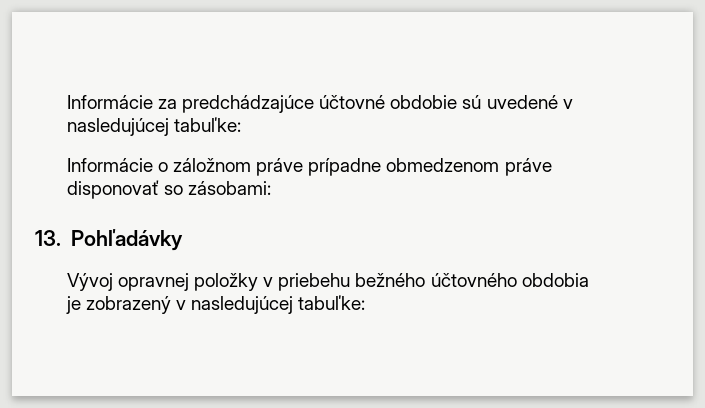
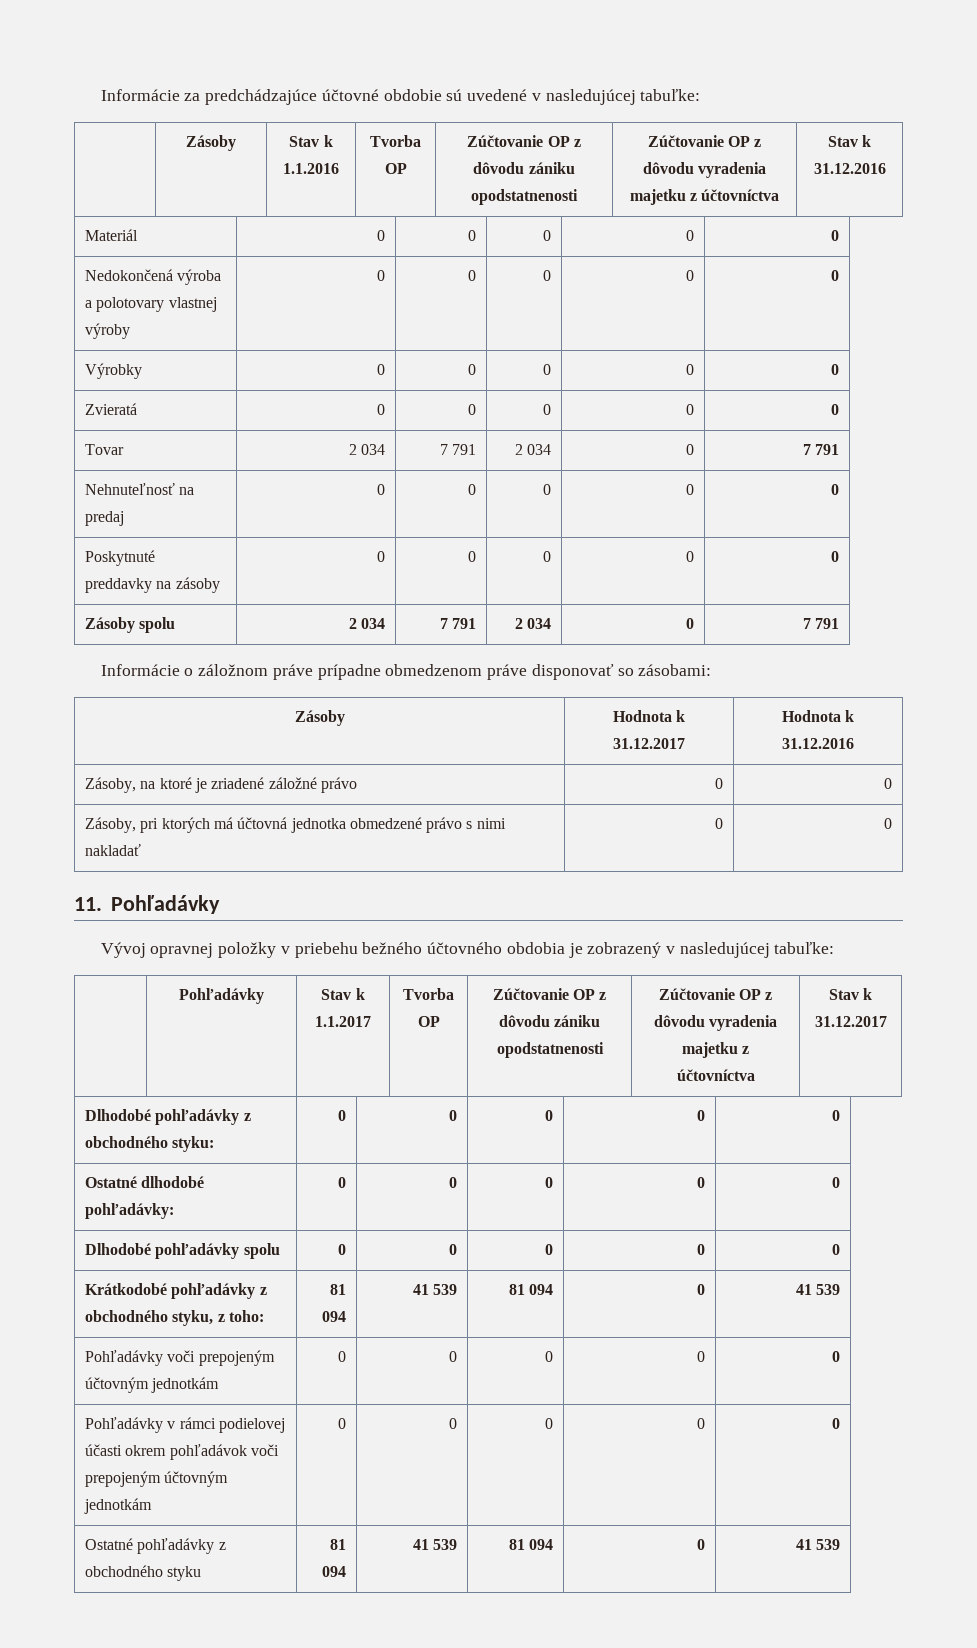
(241, 124) none -> [186,135,236,151] [289,135,333,147] [283,163,339,174] [370,135,421,147] [384,163,407,174] [467,135,581,147] [473,162,575,174] [471,189,578,205] [647,135,762,147] [642,162,767,178] [629,189,780,205] [827,135,872,147] [813,163,886,174] [84,229,138,241] [377,230,386,241] [468,230,477,241] [543,230,552,241] [686,230,695,241] [831,230,840,241] [84,269,222,285] [84,297,217,312] [84,323,130,339] [377,270,386,281] [468,270,477,281] [543,270,552,281] [686,270,695,281] [831,270,840,281] [84,363,142,379] [377,364,386,375] [468,364,477,375] [543,364,552,375] [686,364,695,375] [831,364,840,375] [84,403,137,415] [377,404,386,415] [468,404,477,415] [543,404,552,415] [686,404,695,415] [831,404,840,415] [84,444,124,455] [348,444,386,455] [439,444,477,455] [514,444,552,455] [686,444,695,455] [802,444,840,455] [84,483,195,495] [84,511,124,526] [377,484,386,495] [468,484,477,495] [543,484,552,495] [686,484,695,495] [831,484,840,495] [84,550,155,566] [84,577,220,593] [377,551,386,562] [468,551,477,562] [543,551,552,562] [686,551,695,562] [831,551,840,562] [84,617,176,633] [348,618,386,629] [439,618,477,629] [514,618,552,629] [686,618,695,629] [802,618,840,629] // | Zásoby | Stav k 1.1.2016 | Tvorba OP | Zúčtovanie OP z dôvodu zániku opodstatnenosti | Zúčtovanie OP z dôvodu vyradenia majetku z účtovníctva | Stav k 31.12.2016 // Materiál | 0 | 0 | 0 | 0 | 0 // Nedokončená výroba a polotovary vlastnej výroby | 0 | 0 | 0 | 0 | 0 // Výrobky | 0 | 0 | 0 | 0 | 0 // Zvieratá | 0 | 0 | 0 | 0 | 0 // Tovar | 2 034 | 7 791 | 2 034 | 0 | 7 791 // Nehnuteľnosť na predaj | 0 | 0 | 0 | 0 | 0 // Poskytnuté preddavky na zásoby | 0 | 0 | 0 | 0 | 0 // Zásoby spolu | 2 034 | 7 791 | 2 034 | 0 | 7 791
[35,230,61,246] // 13. -> [294,710,345,726] [612,710,686,722] [613,738,685,749] [781,710,855,722] [782,738,854,749] [84,777,357,793] [715,778,724,789] [884,778,893,789] [84,817,506,833] [84,844,141,856] [715,818,724,829] [884,818,893,829] [74,897,102,911] // Zásoby | Hodnota k 31.12.2017 | Hodnota k 31.12.2016 // Zásoby, na ktoré je zriadené záložné právo | 0 | 0 // Zásoby, pri ktorých má účtovná jednotka obmedzené právo s nimi nakladať | 0 | 0 // 11.
(366, 302) none -> [179,988,264,1004] [321,988,365,1000] [315,1016,371,1027] [403,988,454,1000] [417,1016,440,1027] [492,988,607,1000] [498,1015,601,1027] [496,1042,604,1058] [658,988,773,1000] [653,1015,778,1031] [681,1042,750,1058] [676,1069,755,1081] [828,988,873,1000] [814,1016,887,1027] [84,1109,251,1125] [84,1136,215,1152] [338,1110,347,1121] [449,1110,458,1121] [545,1110,554,1121] [697,1110,706,1121] [832,1110,841,1121] [84,1176,205,1188] [84,1203,174,1219] [338,1177,347,1188] [449,1177,458,1188] [545,1177,554,1188] [697,1177,706,1188] [832,1177,841,1188] [84,1243,280,1259] [338,1244,347,1255] [449,1244,458,1255] [545,1244,554,1255] [697,1244,706,1255] [832,1244,841,1255] [84,1283,267,1299] [84,1310,264,1326] [330,1284,347,1295] [322,1311,347,1322] [412,1284,458,1295] [508,1284,554,1295] [697,1284,706,1295] [795,1284,841,1295] [84,1350,275,1366] [84,1377,220,1393] [338,1351,347,1362] [449,1351,458,1362] [545,1351,554,1362] [697,1351,706,1362] [832,1351,841,1362] [84,1417,285,1433] [84,1444,279,1460] [84,1471,229,1487] [83,1498,152,1514] [338,1418,347,1429] [449,1418,458,1429] [545,1418,554,1429] [697,1418,706,1429] [832,1418,841,1429] [84,1538,226,1554] [84,1565,202,1581] [330,1539,347,1550] [322,1566,347,1577] [412,1539,458,1550] [508,1539,554,1550] [697,1539,706,1550] [795,1539,841,1550] // | Pohľadávky | Stav k 1.1.2017 | Tvorba OP | Zúčtovanie OP z dôvodu zániku opodstatnenosti | Zúčtovanie OP z dôvodu vyradenia majetku z účtovníctva | Stav k 31.12.2017 // Dlhodobé pohľadávky z obchodného styku: | 0 | 0 | 0 | 0 | 0 // Ostatné dlhodobé pohľadávky: | 0 | 0 | 0 | 0 | 0 // Dlhodobé pohľadávky spolu | 0 | 0 | 0 | 0 | 0 // Krátkodobé pohľadávky z obchodného styku, z toho: | 81 094 | 41 539 | 81 094 | 0 | 41 539 // Pohľadávky voči prepojeným účtovným jednotkám | 0 | 0 | 0 | 0 | 0 // Pohľadávky v rámci podielovej účasti okrem pohľadávok voči prepojeným účtovným jednotkám | 0 | 0 | 0 | 0 | 0 // Ostatné pohľadávky z obchodného styku | 81 094 | 41 539 | 81 094 | 0 | 41 539

